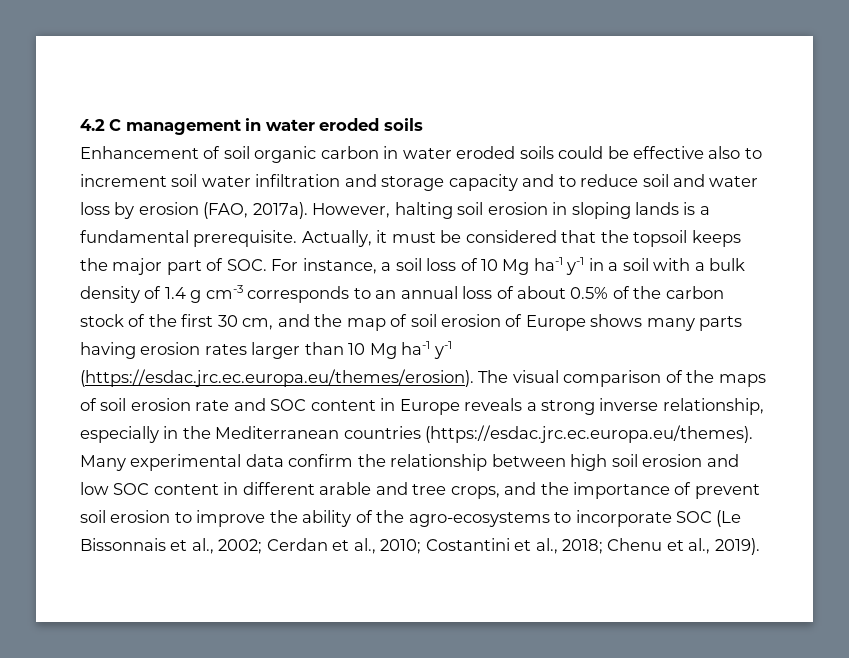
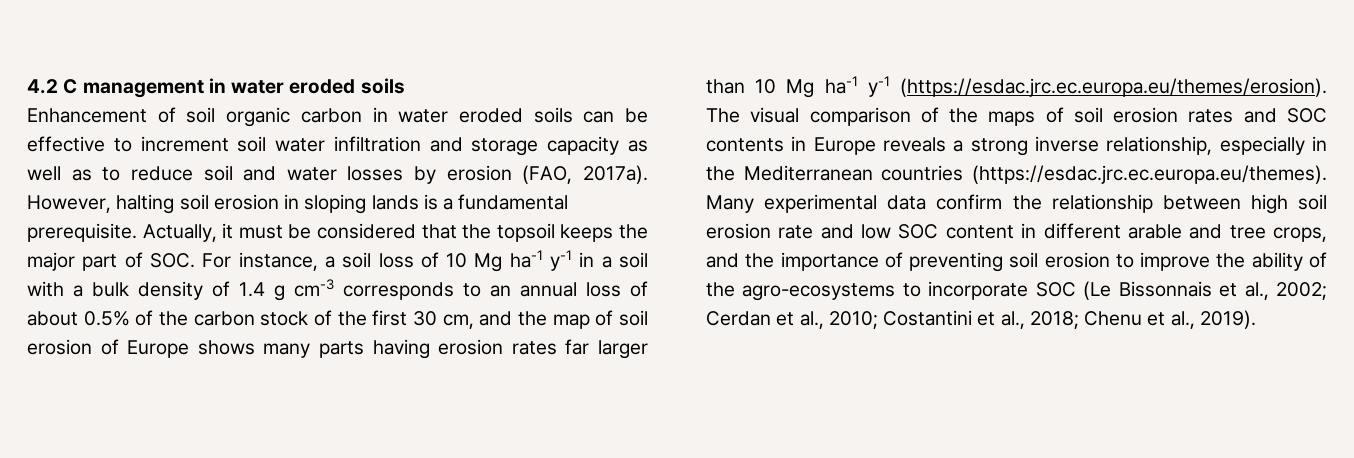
[558,146,604,159] could -> [583,111,615,123] can
[708,146,741,159] also -> (105, 144) none
[522,174,555,187] and -> [628,140,648,152] [27,166,92,181] as well as
[80,202,110,215] loss -> [347,166,404,181] losses
(247, 349) none -> [565,339,590,355] far
[195,400,230,411] rate -> [1188,109,1234,123] rates
[310,400,376,411] content -> [706,138,784,152] contents
(703, 460) none -> [778,225,814,239] rate
[694,484,760,499] prevent -> [909,252,1004,272] preventing

